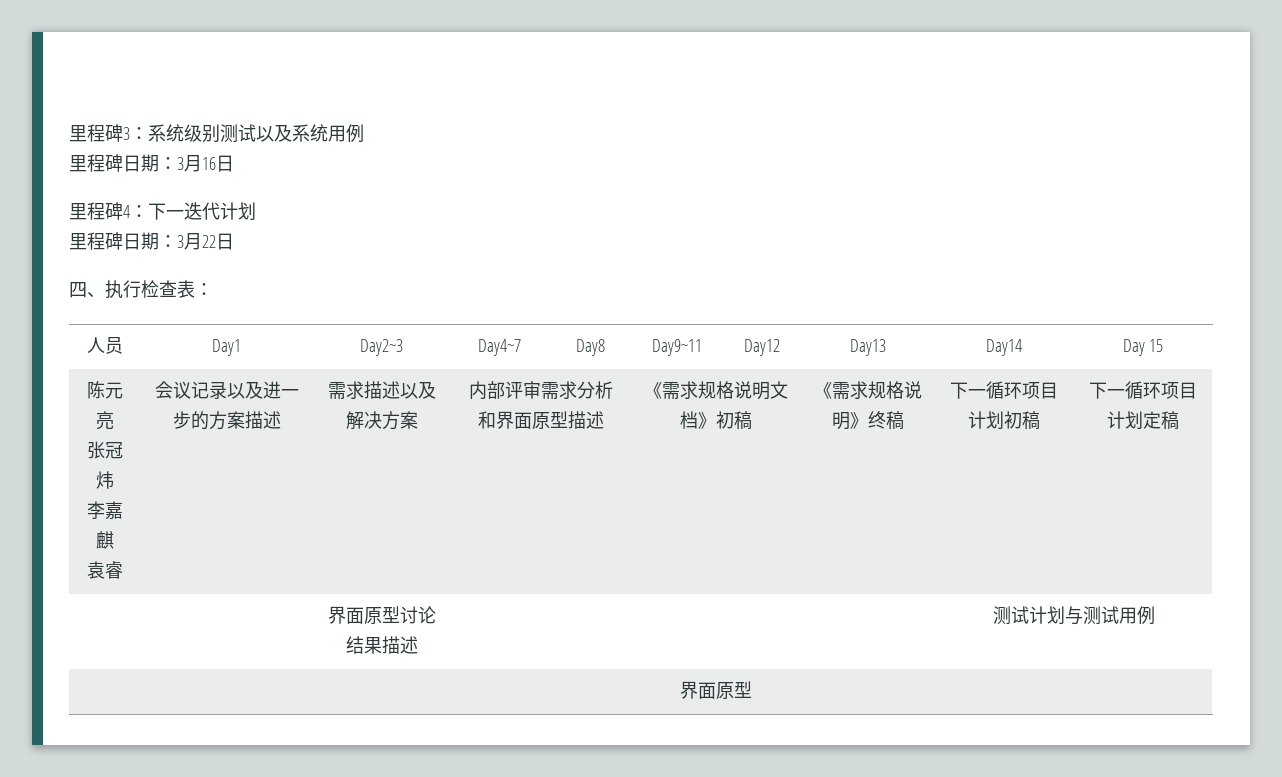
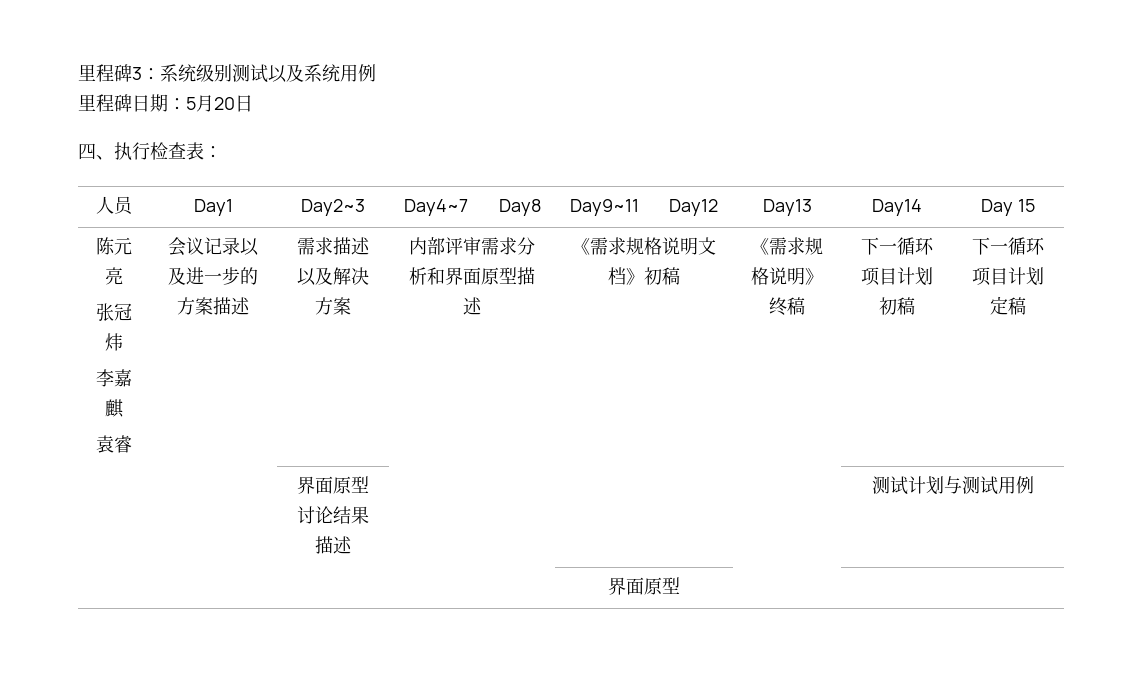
[177,155,234,172] [69,202,256,220] [69,232,216,250] 3月16日 // 里程碑4：下一迭代计划 // 里程碑日期：3月22 -> [186,95,235,112] 5月20

